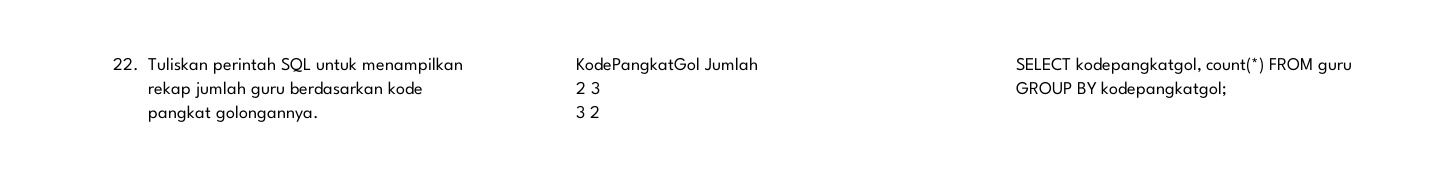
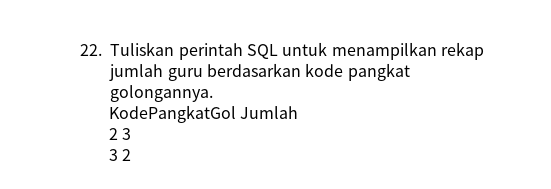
[1015,57,1353,74] [1015,81,1228,98] // SELECT kodepangkatgol, count(*) FROM guru GROUP BY kodepangkatgol; -> (132, 155) none

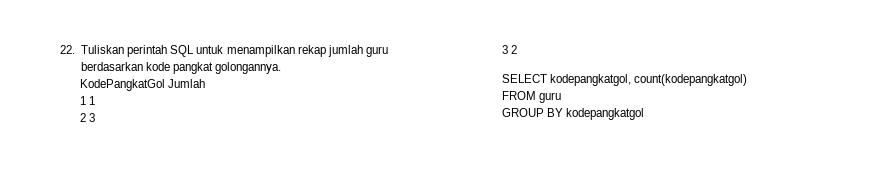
(299, 112) none -> [79,96,95,105] // 1 1
(132, 155) none -> [501,74,747,86] [501,91,561,103] [501,108,644,120] // SELECT kodepangkatgol, count(kodepangkatgol) // FROM guru // GROUP BY kodepangkatgol

